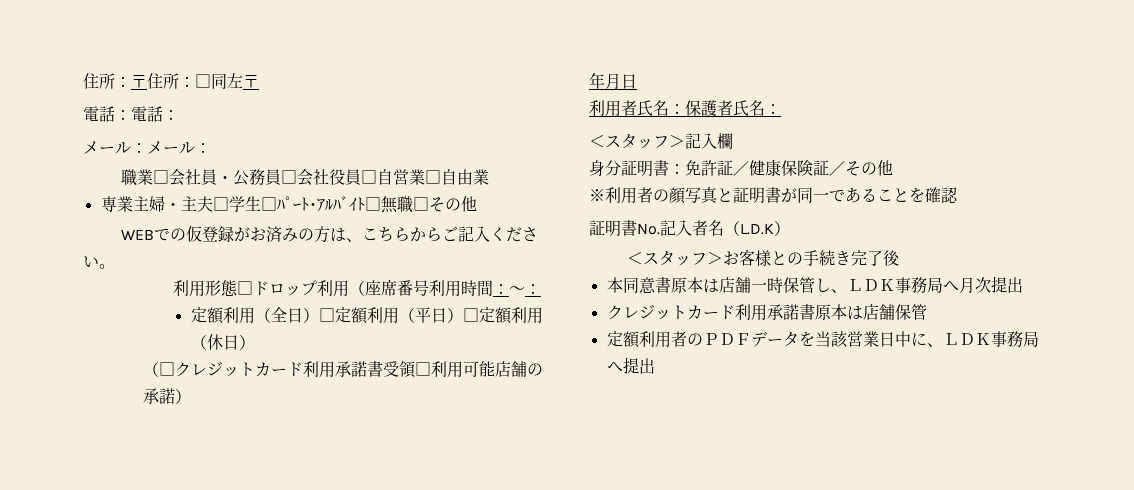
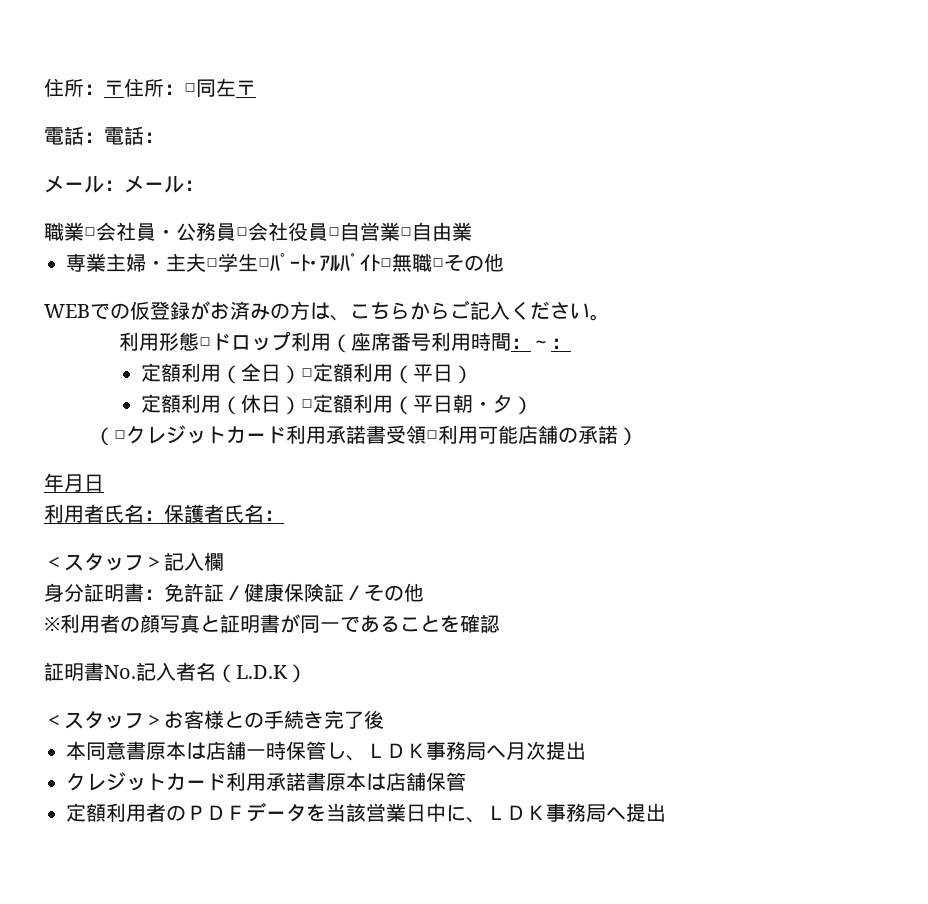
[462,308,479,322] □ -> (474, 374) //
(255, 342) none -> [301,394,534,415] □定額利用（平日朝・夕）

